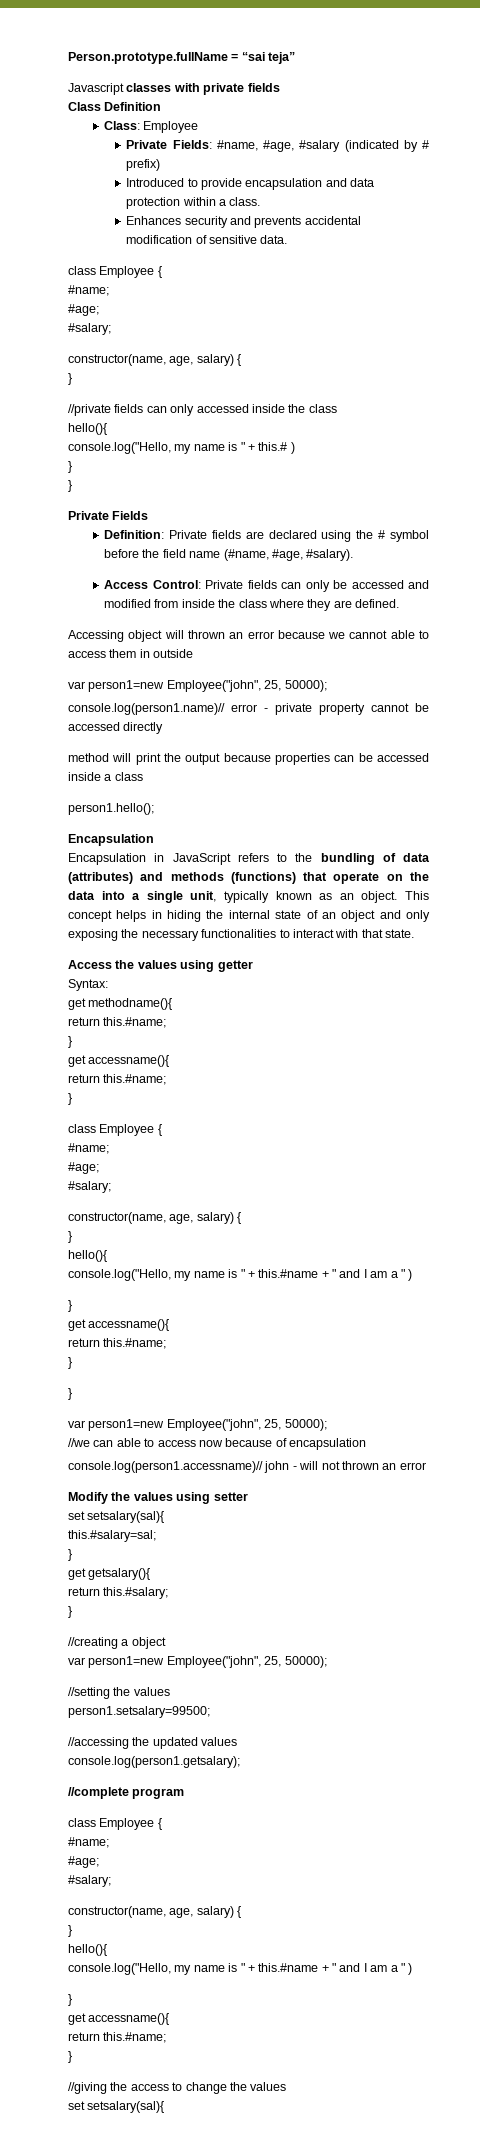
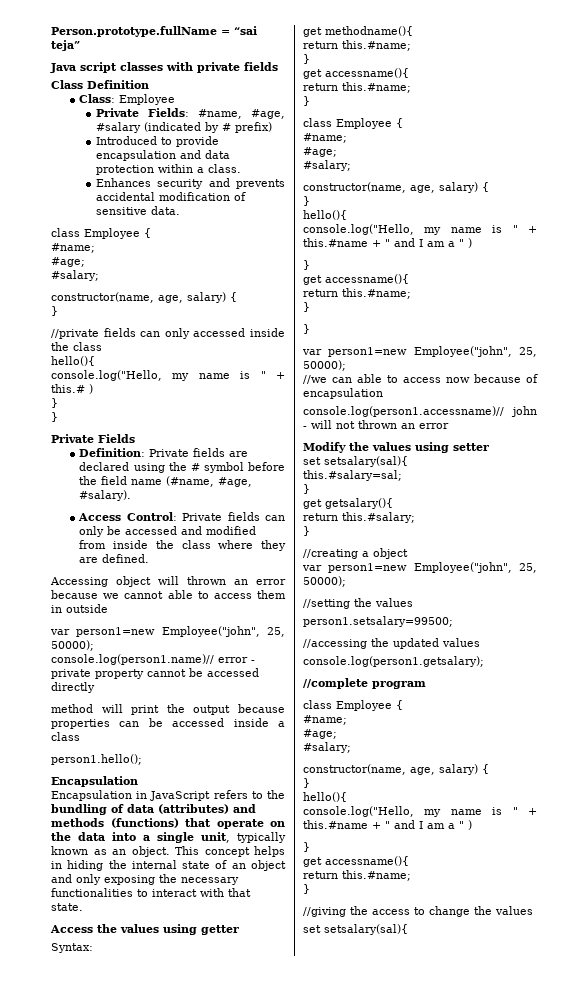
[68,83,124,95] Javascript -> [50,62,117,73] Java script

